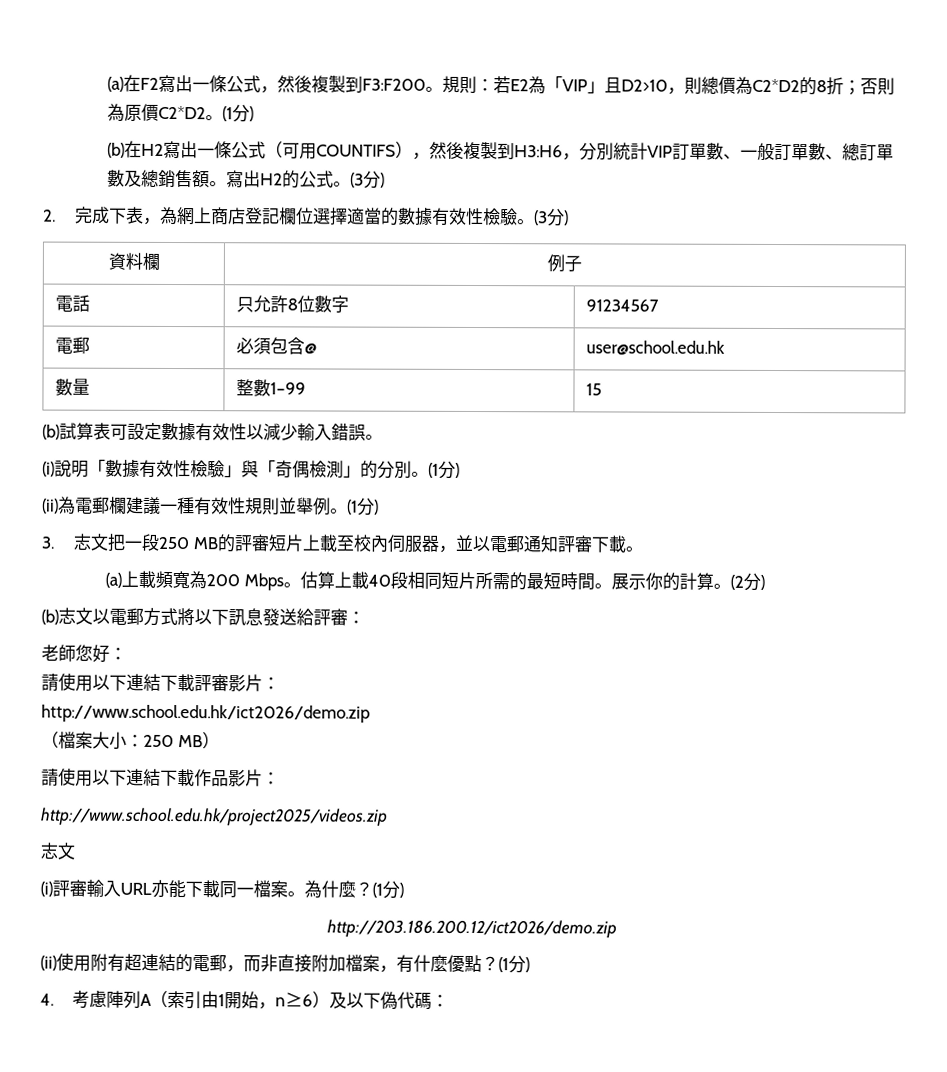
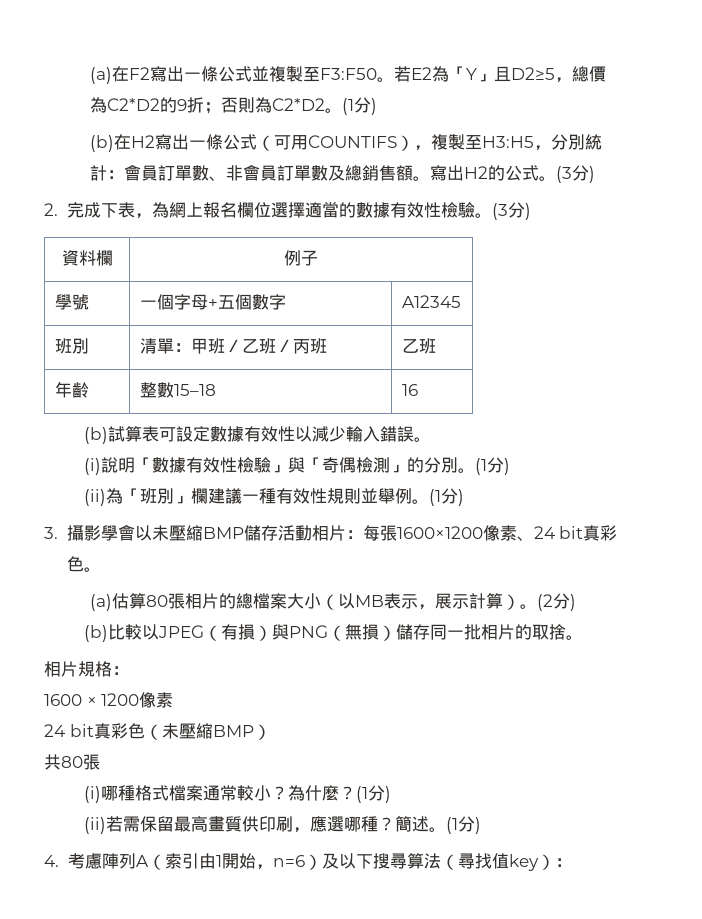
[260,75,703,95] ，然後複製到F3:F200。規則：若E2為「VIP」且D2>10，則 -> [251,66,572,83] 並複製至F3:F50。若E2為「Y」且D2≥5，
[816,80,828,93] 8 -> [176,99,187,111] 9
[124,103,160,121] 原價 -> (272, 105) none
[429,141,564,160] 然後複製到H3:H6 -> [430,134,534,150] 複製至H3:H5
[647,142,861,161] VIP訂單數、一般訂單數、總 -> [106,164,277,181] ：會員訂單數、非會員
[211,207,281,225] 商店登記 -> [202,202,237,218] 報名
[55,294,91,312] [236,295,350,313] [586,299,660,312] [55,336,91,354] [236,337,318,355] [586,340,726,356] [55,378,91,396] 電話 | 只允許8位數字 | 91234567 // 電郵 | 必須包含@ | user@school.edu.hk // 數量 -> [54,294,89,310] [139,294,286,310] [401,295,461,308] [54,338,89,354] [139,338,327,354] [401,338,436,354] [54,381,89,398] 學號 | 一個字母+五個數字 | A12345 // 班別 | 清單：甲班／乙班／丙班 | 乙班 // 年齡
[270,382,307,395] [586,383,603,396] 1–99 | 15 -> [173,384,216,396] [401,384,418,396] 15–18 | 16
[75,496,110,514] 電郵 -> [122,488,191,504] 「班別」
[73,533,643,553] [105,570,765,591] [41,607,365,627] [41,644,127,663] [41,672,280,692] [41,704,370,723] [41,731,220,750] [41,767,280,787] [41,807,388,827] [40,842,75,860] [40,879,305,899] 志文把一段250 MB的評審短片上載至校內伺服器，並以電郵通知評審下載。 // (a)上載頻寬為200 Mbps。估算上載40段相同短片所需的最短時間。展示你的計算。(2分) // (b)志文以電郵方式將以下訊息發送給評審： // 老師您好： // 請使用以下連結下載評審影片： // http://www.school.edu.hk/ict2026/demo.zip // （檔案大小：250 MB） // 請使用以下連結下載作品影片： // http://www.school.edu.hk/project2025/videos.zip // 志文 // (i)評審輸入URL亦能下載同一檔案。 -> [66,524,618,541] [66,556,101,572] [89,593,576,611] [83,624,583,642] [44,661,129,677] [44,692,174,708] [44,723,271,740] [44,754,100,770] [83,785,288,803] 攝影學會以未壓縮BMP儲存活動相片：每張1600×1200像素、24 bit真彩色。 // (a)估算80張相片的總檔案大小（以MB表示，展示計算）。(2分) // (b)比較以JPEG（有損）與PNG（無損）儲存同一批相片的取捨。 // 相片規格： // 1600 × 1200像素 // 24 bit真彩色（未壓縮BMP） // 共80張 // (i)哪種格式檔案通常較小？
[327,919,618,939] [40,952,499,973] // http://203.186.200.12/ict2026/demo.zip // (ii)使用附有超連結的電郵，而非直接附加檔案，有什麼優點？ -> [83,816,446,834] // (ii)若需保留最高畫質供印刷，應選哪種？簡述。
[275,992,314,1007] n≥6 -> [272,855,305,867] n=6
[380,991,433,1010] 偽代碼 -> [372,853,555,871] 搜尋算法（尋找值key）

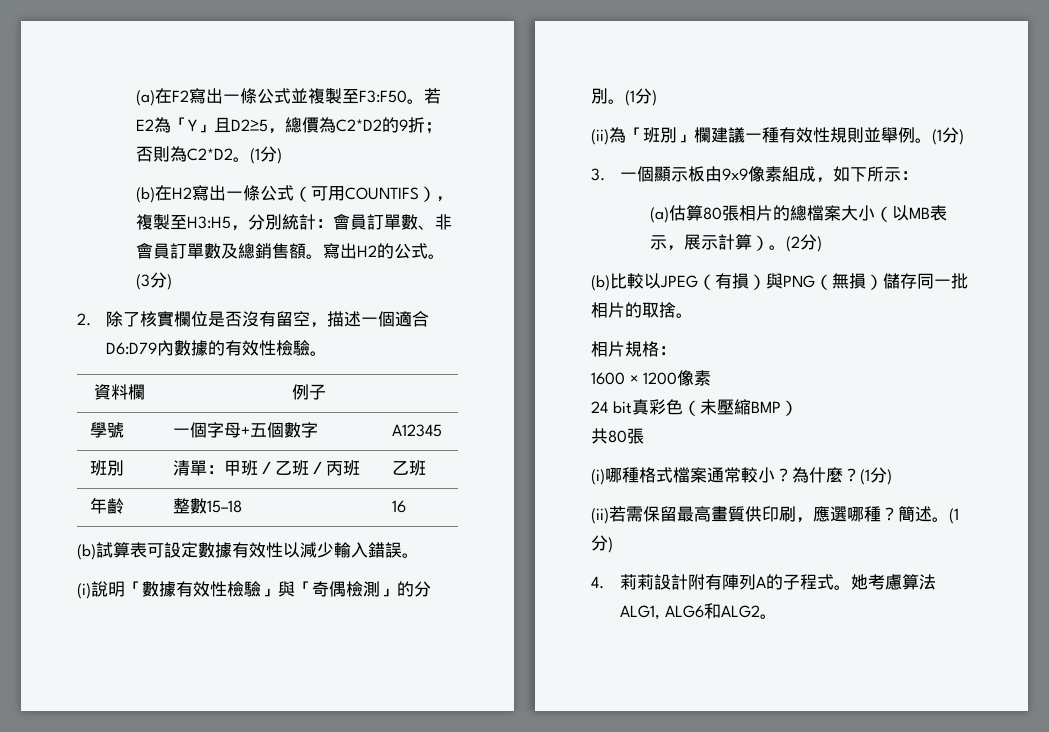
[66,202,390,219] 完成下表，為網上報名欄位選擇適當的數據 -> [106,311,430,328] [106,340,226,356] 除了核實欄位是否沒有留空，描述一個適合D6:D79內數據的
[491,202,531,220] (3分) -> (328, 353) none
[66,524,618,541] [66,556,101,572] 攝影學會以未壓縮BMP儲存活動相片：每張1600×1200像素、24 bit真彩色。 -> [620,166,919,183] 一個顯示板由9x9像素組成，如下所示：
[67,853,572,871] 考慮陣列A（索引由1開始，n=6）及以下搜尋算法（尋找值key）： -> [620,574,937,590] [620,603,778,620] 莉莉設計附有陣列A的子程式。她考慮算法ALG1, ALG6和ALG2。

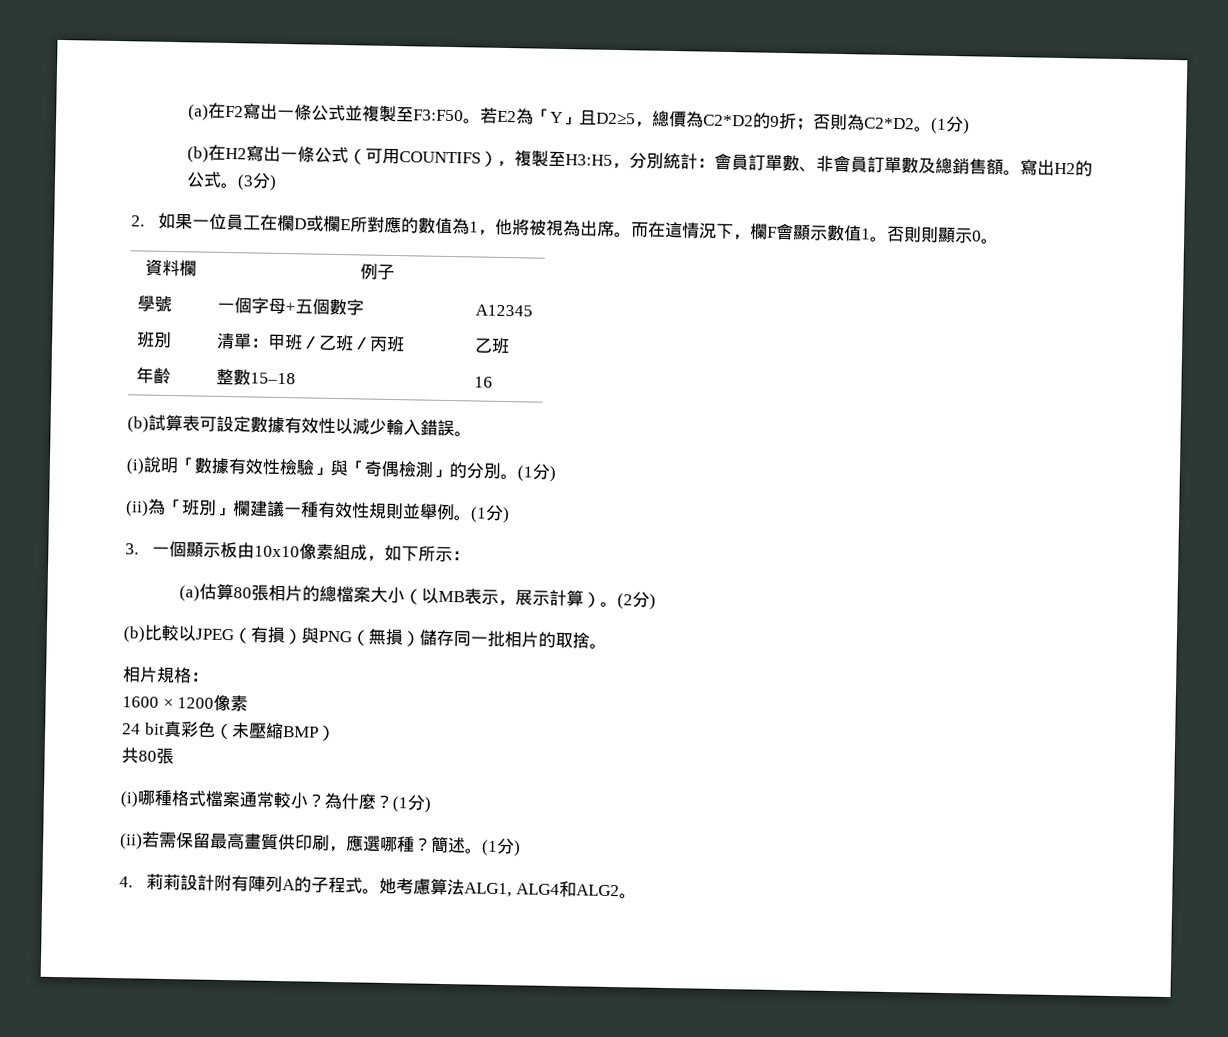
[106,311,430,328] [106,340,311,356] 除了核實欄位是否沒有留空，描述一個適合D6:D79內數據的有效性檢驗 -> [158,212,983,244] 如果一位員工在欄D或欄E所對應的數值為1，他將被視為出席。而在這情況下，欄F會顯示數值1。否則則顯示0
[722,168,749,180] 9x9 -> [254,545,301,558] 10x10
[665,605,705,618] ALG6 -> [515,883,560,896] ALG4

